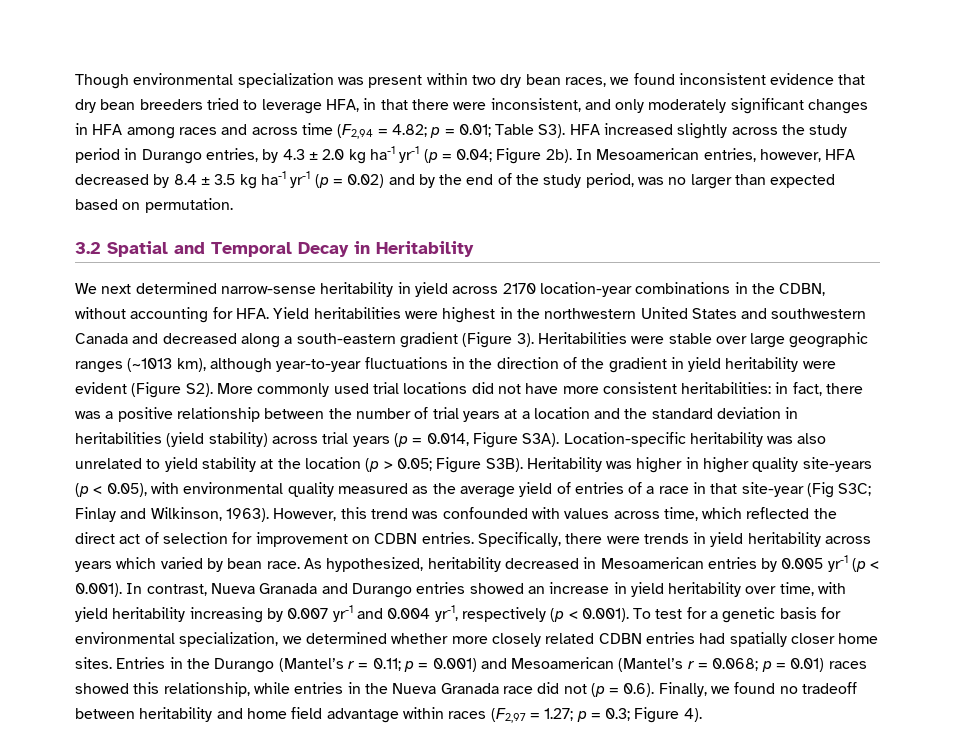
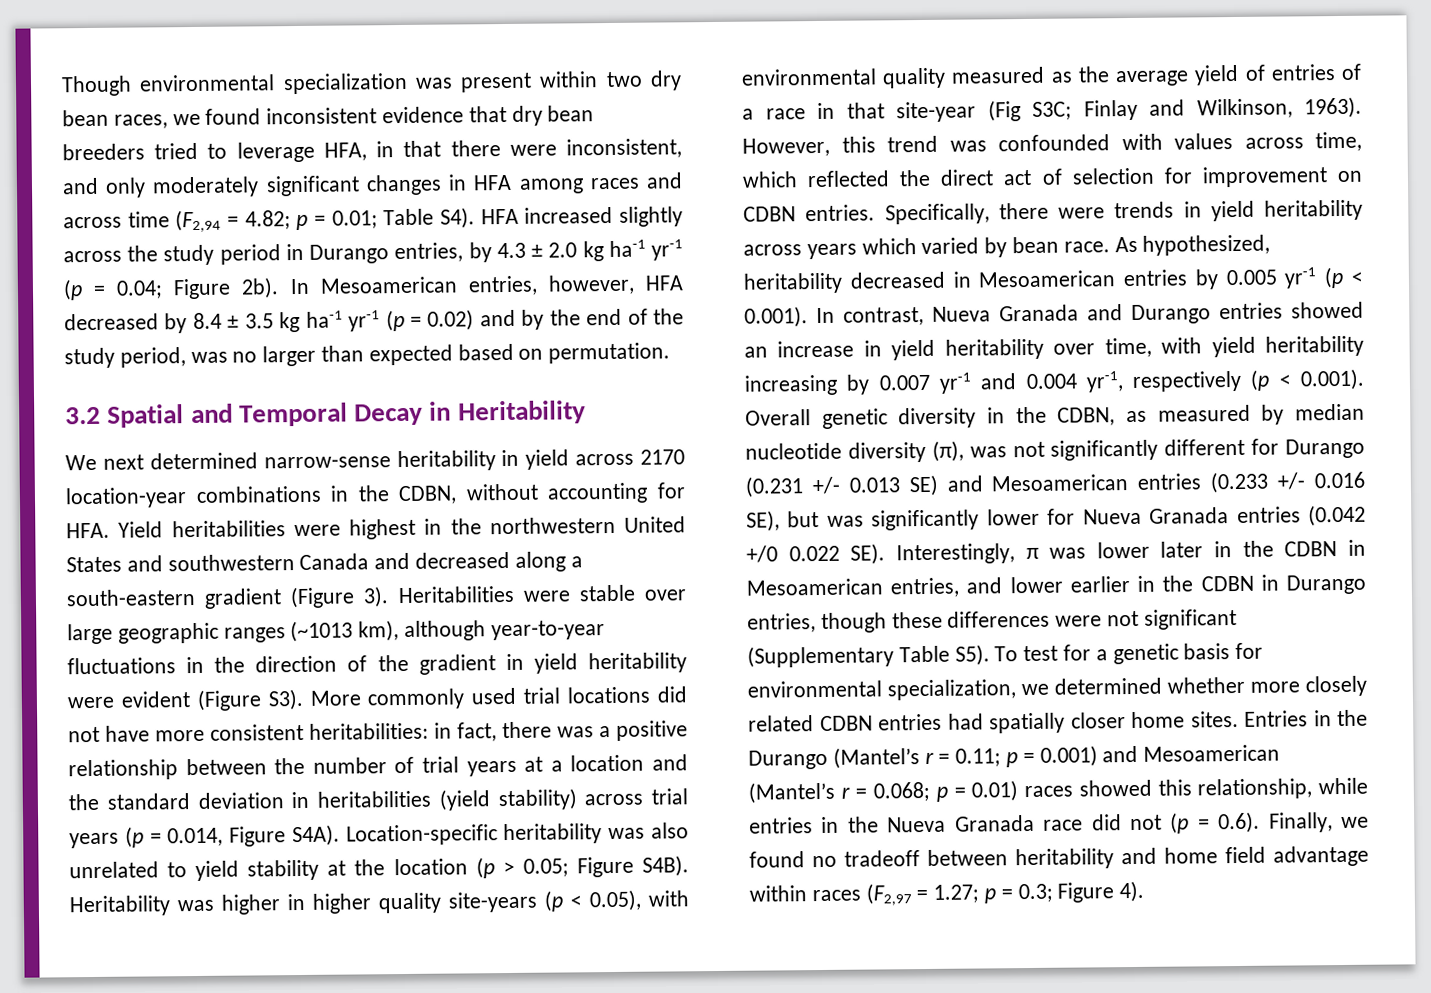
[538,124,566,138] S3). -> [440,207,476,229] S4).
[185,383,213,397] S2). -> [267,688,304,711] S3).
[522,433,560,447] S3A). -> [291,824,340,847] S4A).
[485,458,523,472] S3B). -> [641,855,689,877] S4B).
(629, 615) none -> [745,403,1365,429] [745,438,1365,463] [745,471,1365,498] [746,504,1366,532] [746,539,1366,565] [746,574,1366,598] [747,609,1237,634] [747,644,990,668] Overall genetic diversity in the CDBN, as measured by median nucleotide diversity (π), was not significantly different for Durango (0.231 +/- 0.013 SE) and Mesoamerican entries (0.233 +/- 0.016 SE), but was significantly lower for Nueva Granada entries (0.042 +/0 0.022 SE). Interestingly, π was lower later in the CDBN in Mesoamerican entries, and lower earlier in the CDBN in Durango entries, though these differences were not significant (Supplementary Table S5).

